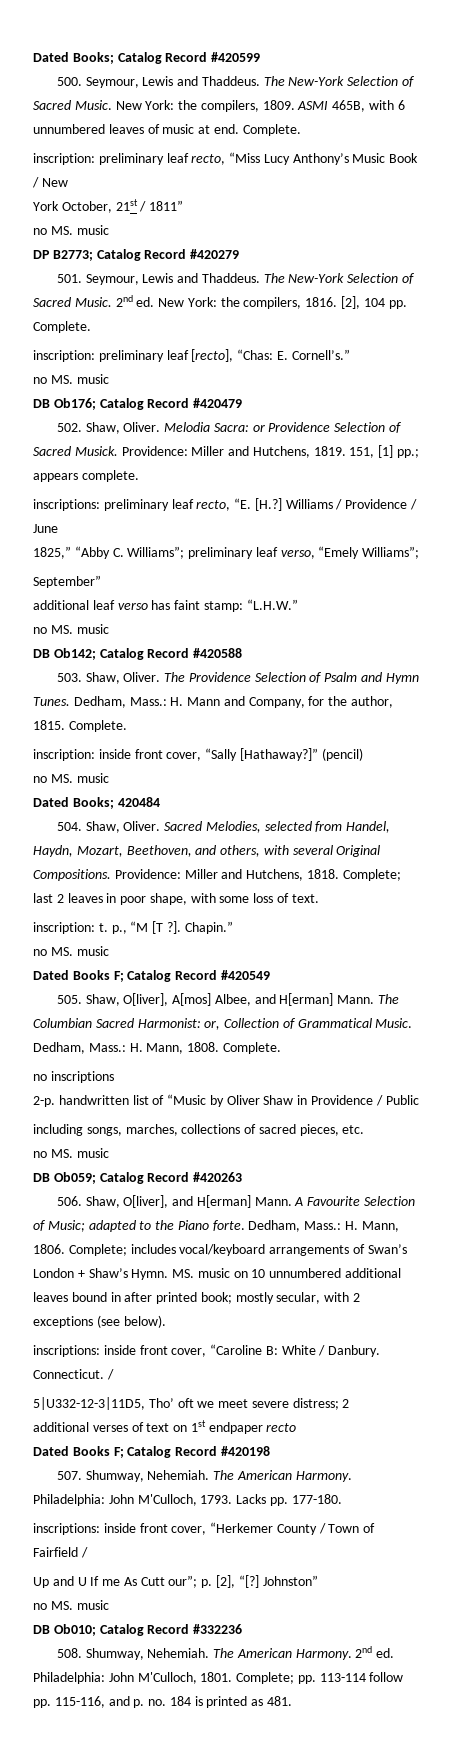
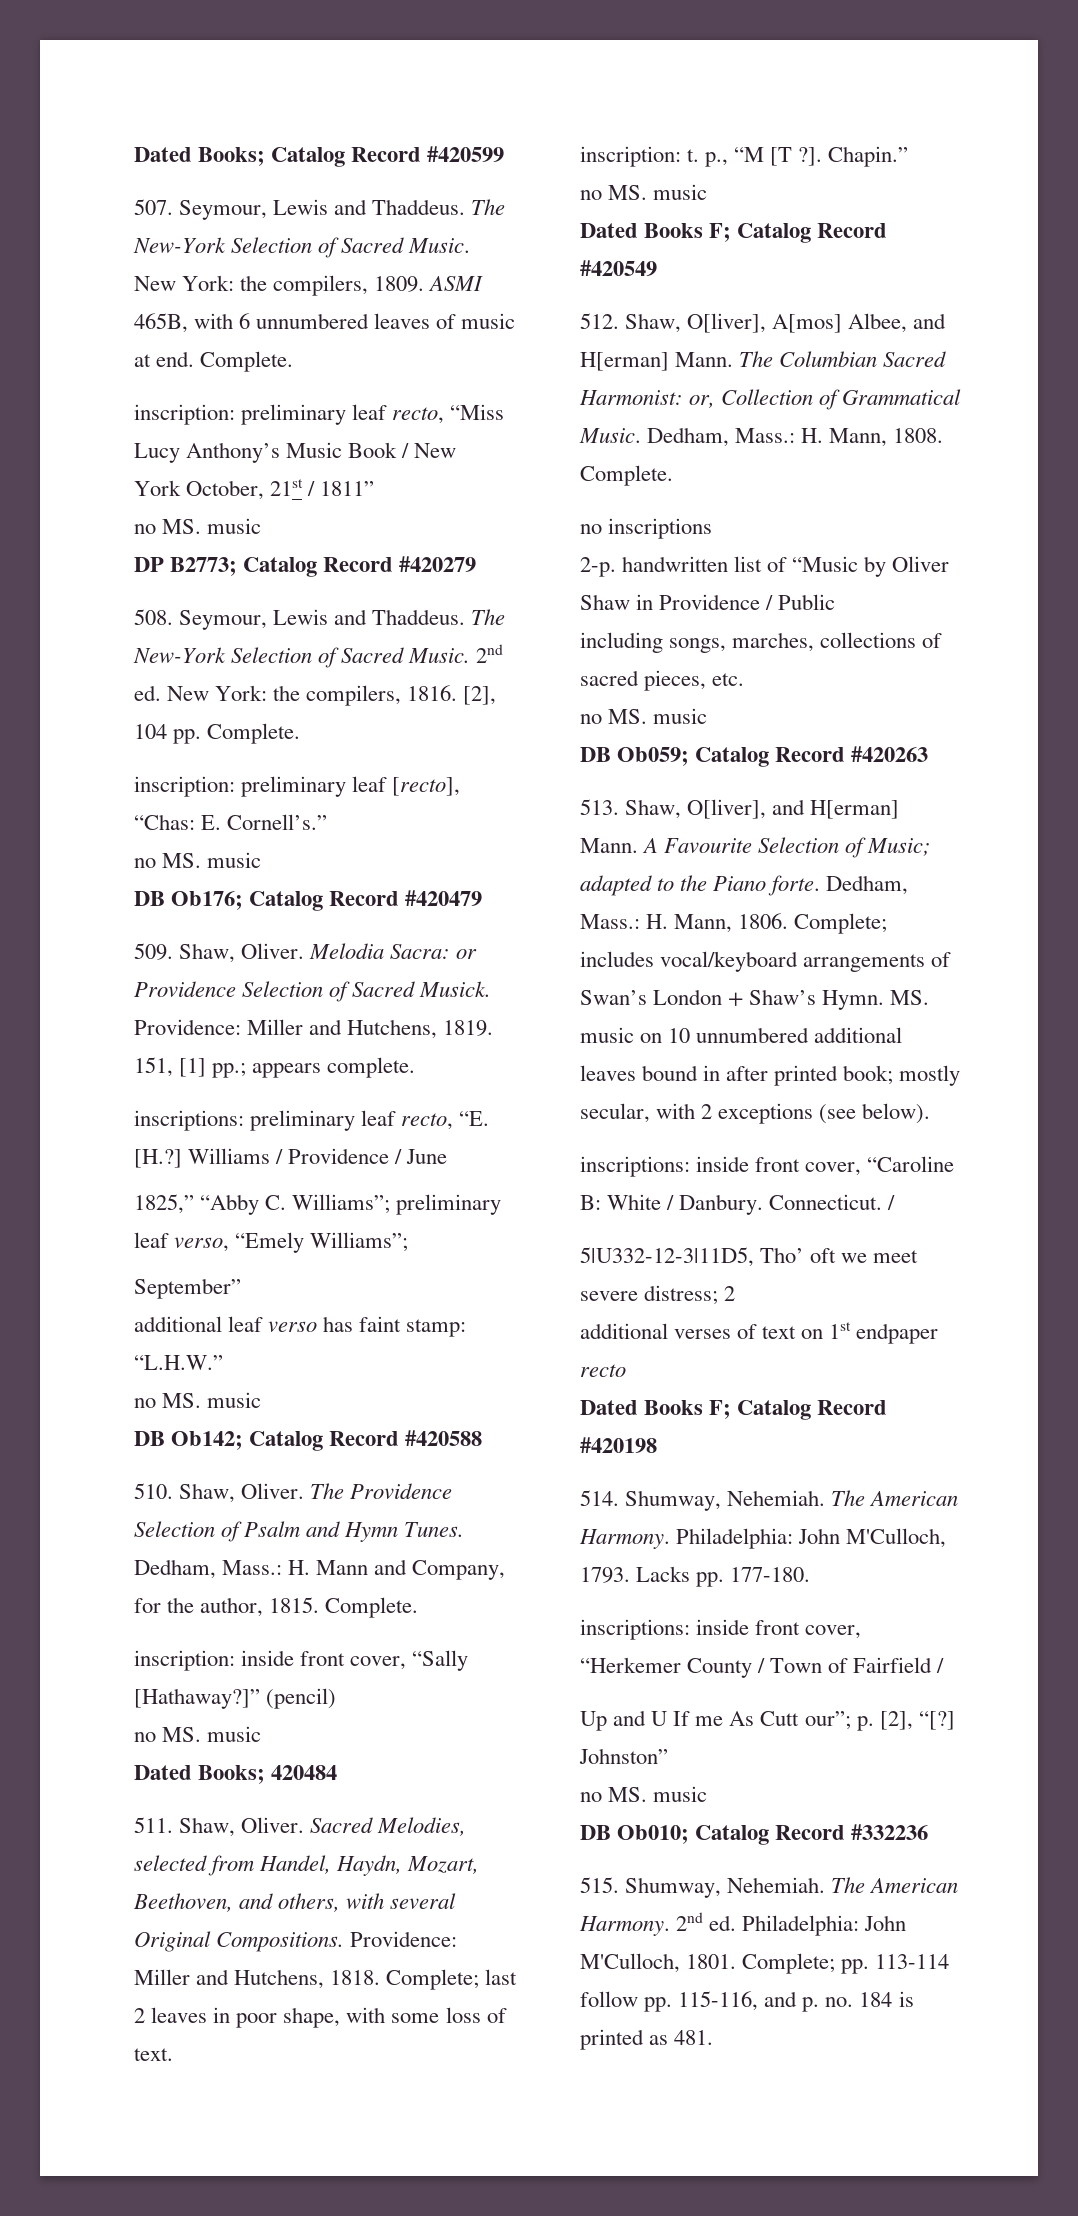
[56,77,82,86] 500. -> [134,199,173,215] 507.
[56,274,82,283] 501. -> [134,609,173,625] 508.
[56,423,82,432] 502. -> [134,943,173,960] 509.
[56,673,82,682] 503. -> [134,1483,173,1499] 510.
[56,822,82,831] 504. -> [134,1817,173,1833] 511.
[56,995,82,1004] 505. -> [580,313,619,329] 512.
[56,1196,82,1206] 506. -> [580,799,619,815] 513.
[56,1471,82,1480] 507. -> [580,1490,619,1506] 514.
[56,1648,82,1658] 508. -> [580,1877,619,1893] 515.

